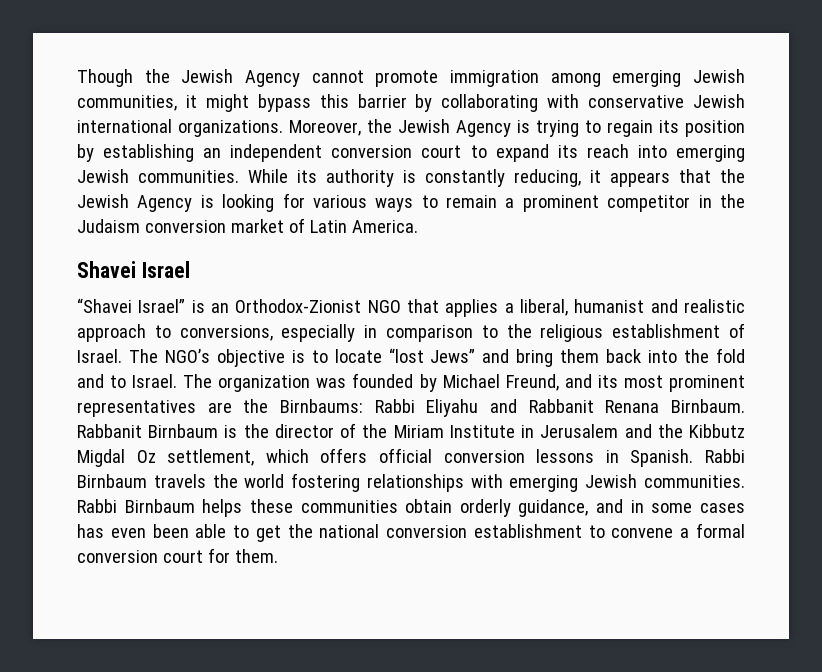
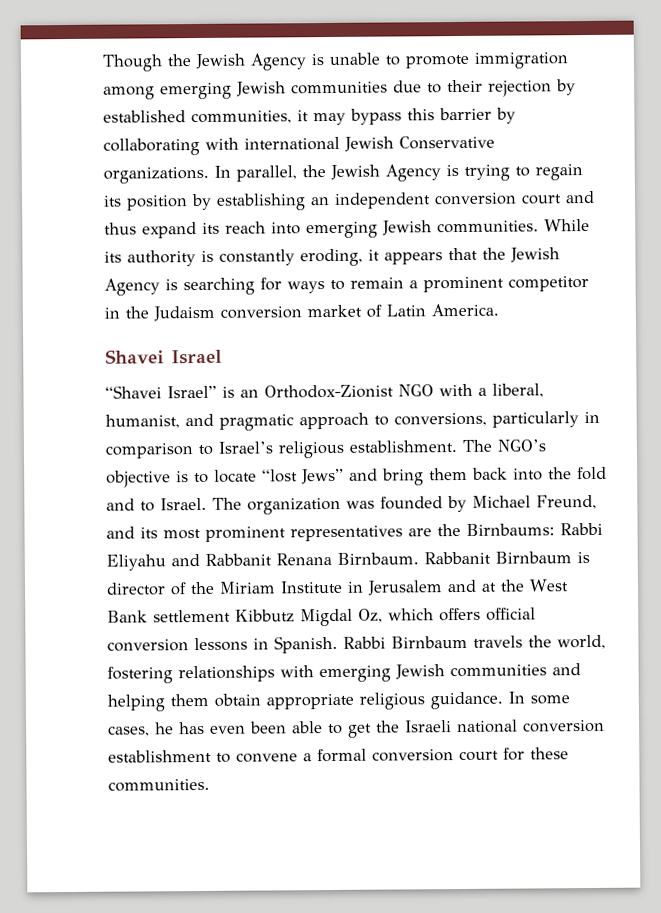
[311,70,364,83] cannot -> [311,52,400,66] is unable to
(745, 76) none -> [291,79,576,97] [103,110,186,123] communities due to their rejection by established
[205,94,249,112] might -> [313,112,346,126] may
[588,94,745,108] [77,119,361,137] conservative Jewish international organizations. Moreover, -> [244,135,495,152] [103,165,297,184] international Jewish Conservative organizations. In parallel,
[470,145,487,158] to -> [565,190,595,204] [104,222,137,235] and thus
[514,169,581,187] reducing, -> [300,248,363,267] eroding,
[222,193,367,212] looking for various -> [183,277,282,296] searching for
[406,299,745,317] that applies a liberal, humanist and realistic -> [439,383,544,398] [105,413,294,431] with a liberal, humanist, and pragmatic
[281,324,356,342] especially -> [492,411,579,428] particularly
[506,323,745,342] [77,349,122,363] the religious establishment of Israel. -> [218,440,457,459] Israel’s religious establishment.
[243,424,269,438] the -> (590, 558) none
[657,424,745,438] [77,449,255,467] the Kibbutz Migdal Oz settlement, -> [481,579,569,592] [107,608,383,627] at the West Bank settlement Kibbutz Migdal Oz,
[244,474,285,488] world -> [557,634,606,650] world,
[644,475,745,488] [77,499,745,517] communities. Rabbi Birnbaum helps these communities obtain orderly guidance, and in some cases -> [450,663,581,678] [107,691,570,712] [108,722,174,737] communities and helping them obtain appropriate religious guidance. In some cases, he
(313, 531) none -> [405,720,452,733] Israeli
[234,549,278,563] them. -> [530,747,569,760] [108,778,210,792] these communities.

